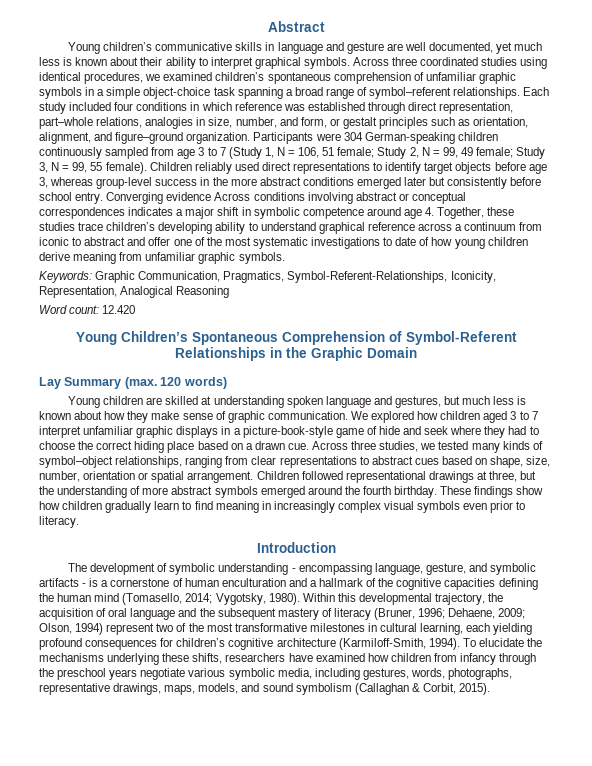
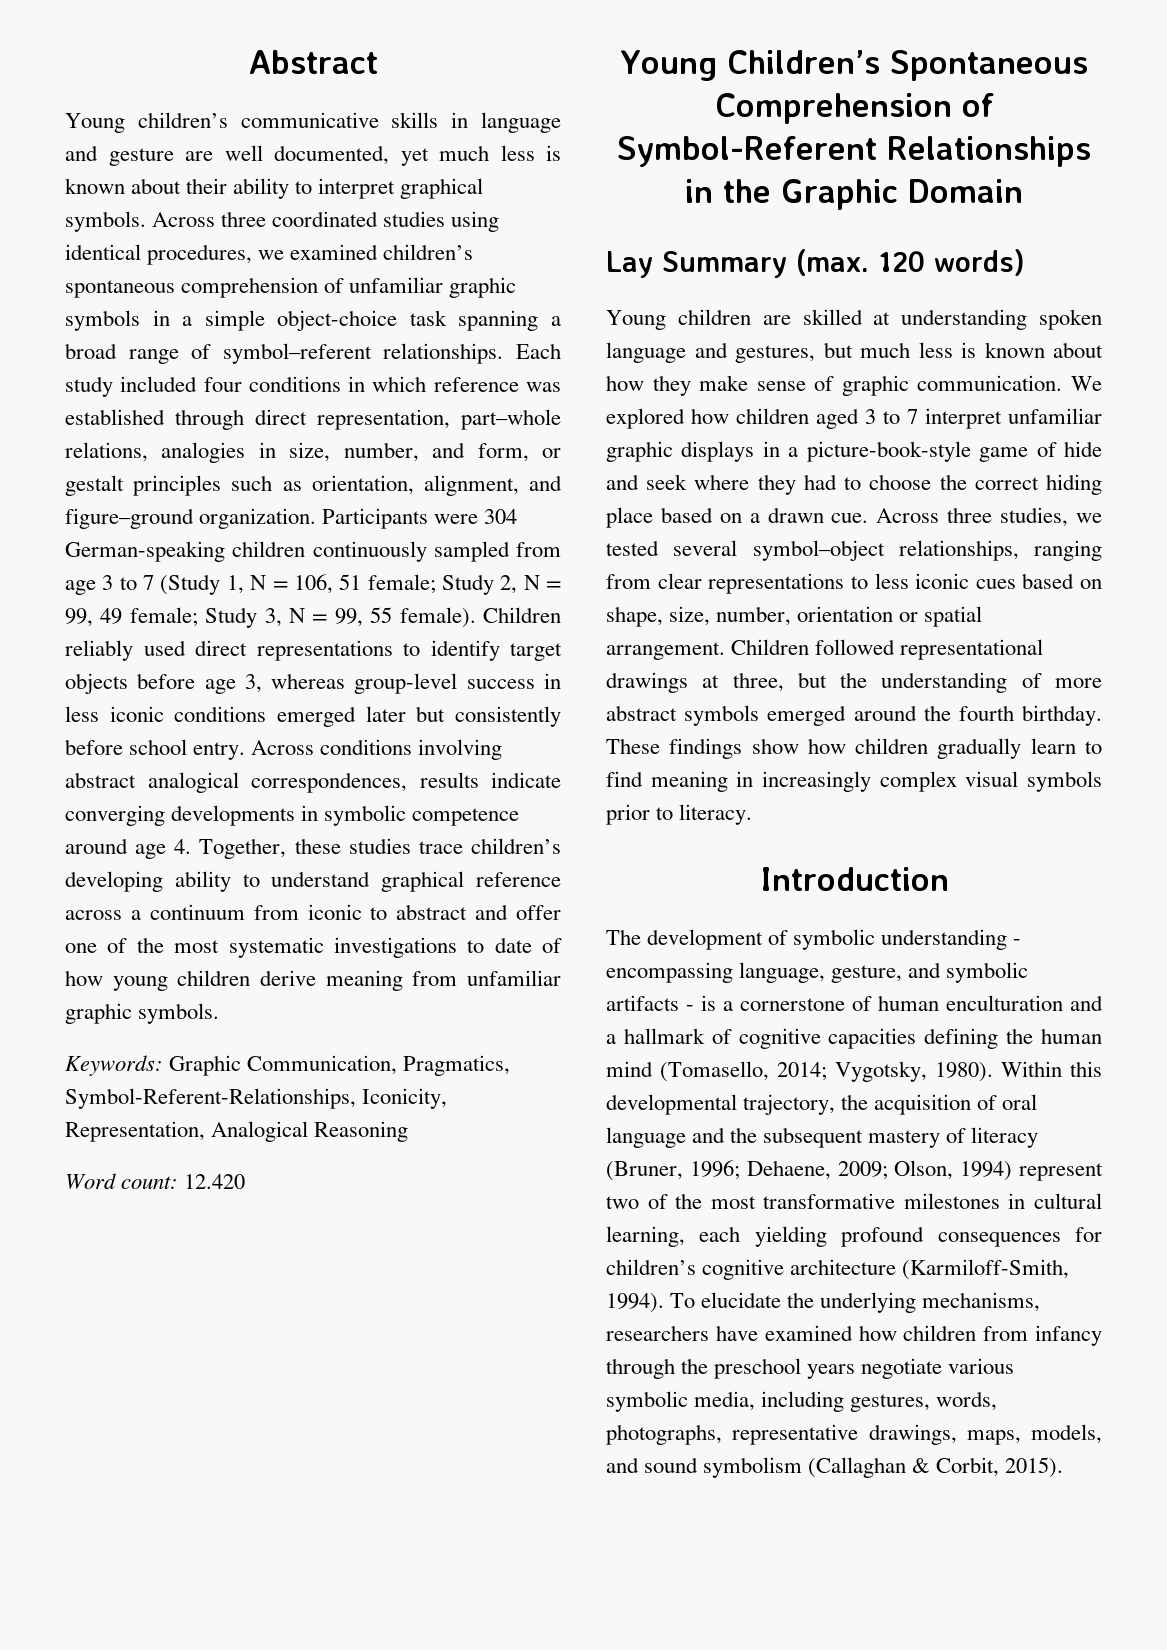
[212,177,301,186] the more abstract -> [65,706,164,722] less iconic
[106,192,212,204] Converging evidence -> (246, 751) none
[398,192,466,204] [39,207,240,219] or conceptual correspondences indicates a major shift -> [147,772,561,793] [65,805,296,826] analogical correspondences, results indicate converging developments
[471,441,543,453] many kinds of -> [673,540,738,556] several
[371,456,413,465] abstract -> [874,573,970,589] less iconic
[463,503,488,510] even -> (1102, 781) none
[378,578,394,587] the -> (732, 1036) none
[39,653,223,665] mechanisms underlying these shifts, -> [820,1292,1041,1313] underlying mechanisms,

